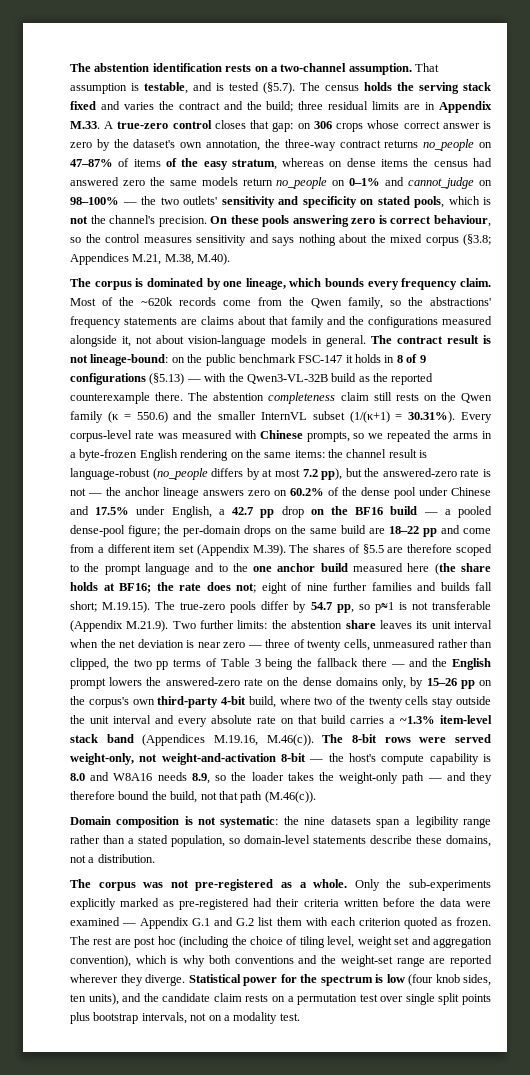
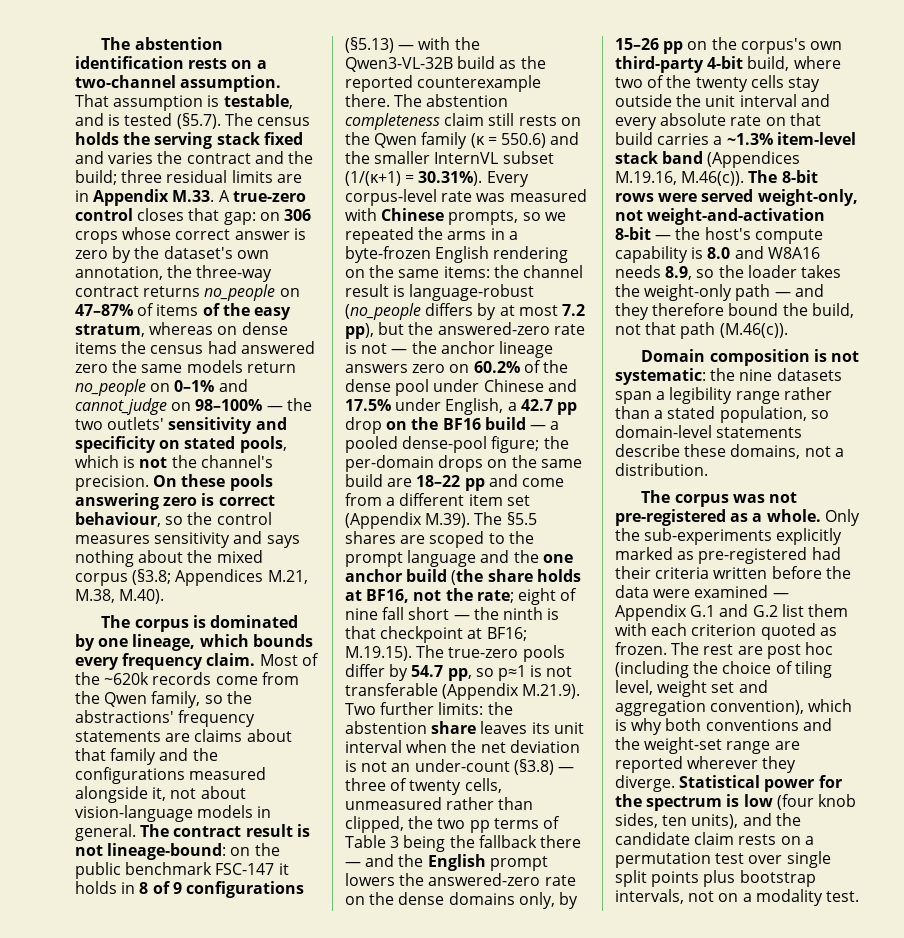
[313,544,453,554] shares of §5.5 are therefore -> [506,512,537,525] [345,531,426,544] §5.5 shares are
[218,564,228,572] to -> (510, 556) none
[353,563,430,572] measured here -> (448, 575) none
[119,582,492,594] [70,601,97,612] BF16; the rate does not; eight of nine further families and builds fall short; -> [366,588,578,605] [345,607,560,620] [345,626,527,643] BF16, not the rate; eight of nine fall short — the ninth is that checkpoint at BF16;
[197,642,245,648] near zero -> [361,759,554,775] not an under-count (§3.8)

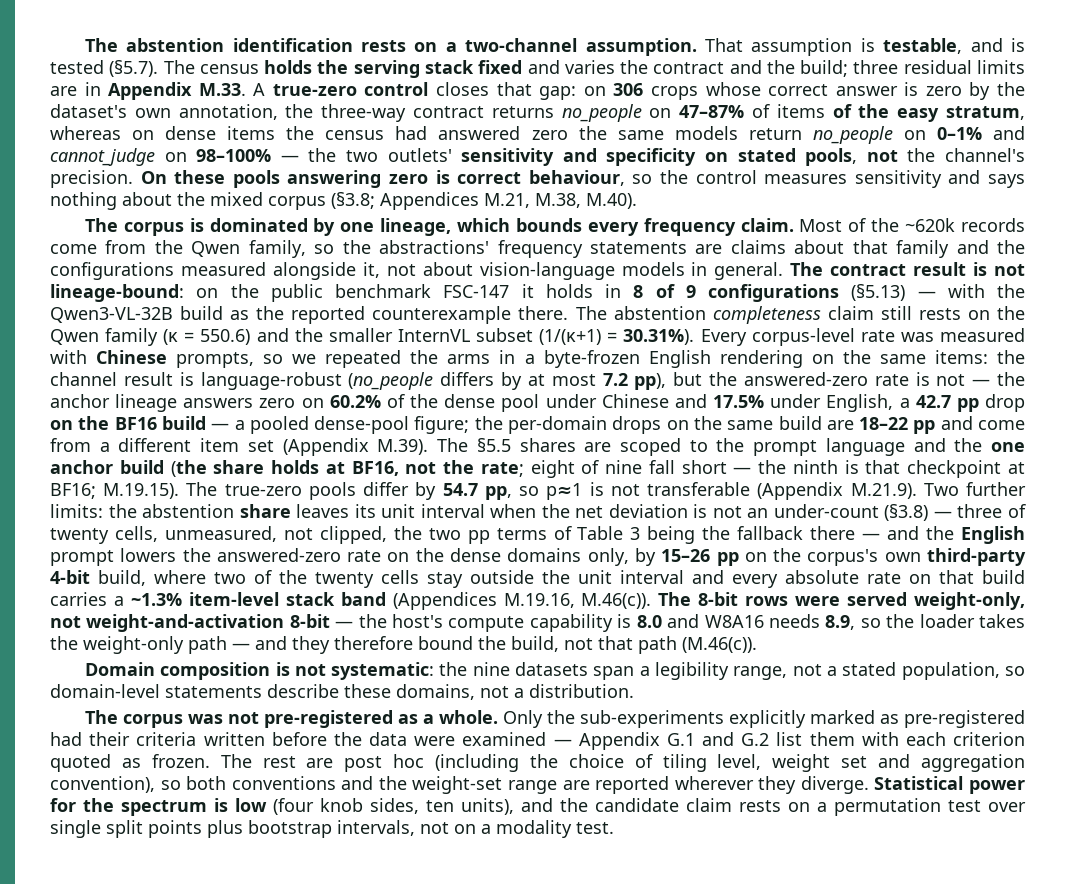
[75,455,136,468] which is -> (858, 157) none
[345,797,534,810] unmeasured rather than -> [164,526,313,542] unmeasured, not
[735,387,832,404] [615,406,650,419] range rather than -> [733,664,822,680] range, not
[808,699,853,712] [615,718,663,735] which is why -> [160,780,181,790] so

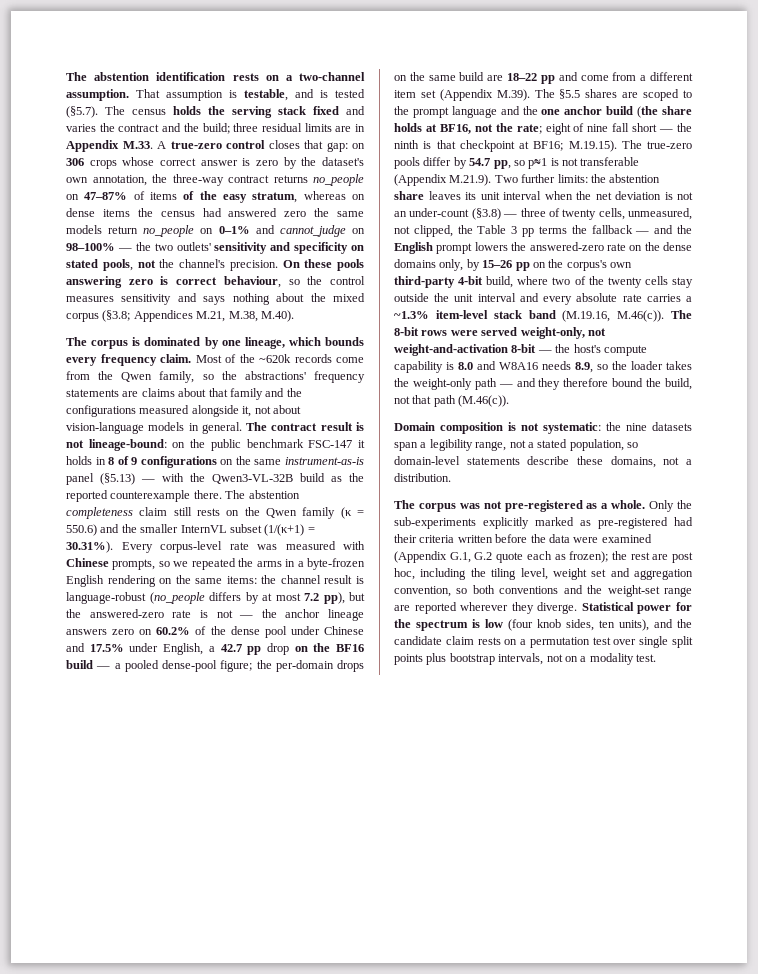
(839, 293) none -> [220,456,364,465] [66,473,94,485] on the same instrument-as-is panel
[428,526,696,544] two pp terms of Table 3 being -> [477,225,567,237] Table 3 pp terms
[810,526,856,540] there -> (633, 229) none
[909,570,1025,584] on that build -> (642, 298) none
[392,592,575,610] (Appendices M.19.16, -> [562,310,611,322] (M.19.16,
[553,732,1025,750] [50,754,653,772] — Appendix G.1 and G.2 list them with each criterion quoted as frozen. The rest are post hoc (including the choice of -> [394,551,693,563] [394,568,486,580] (Appendix G.1, G.2 quote each as frozen); the rest are post hoc, including the
[50,776,155,793] convention), -> [394,586,451,597] convention,

